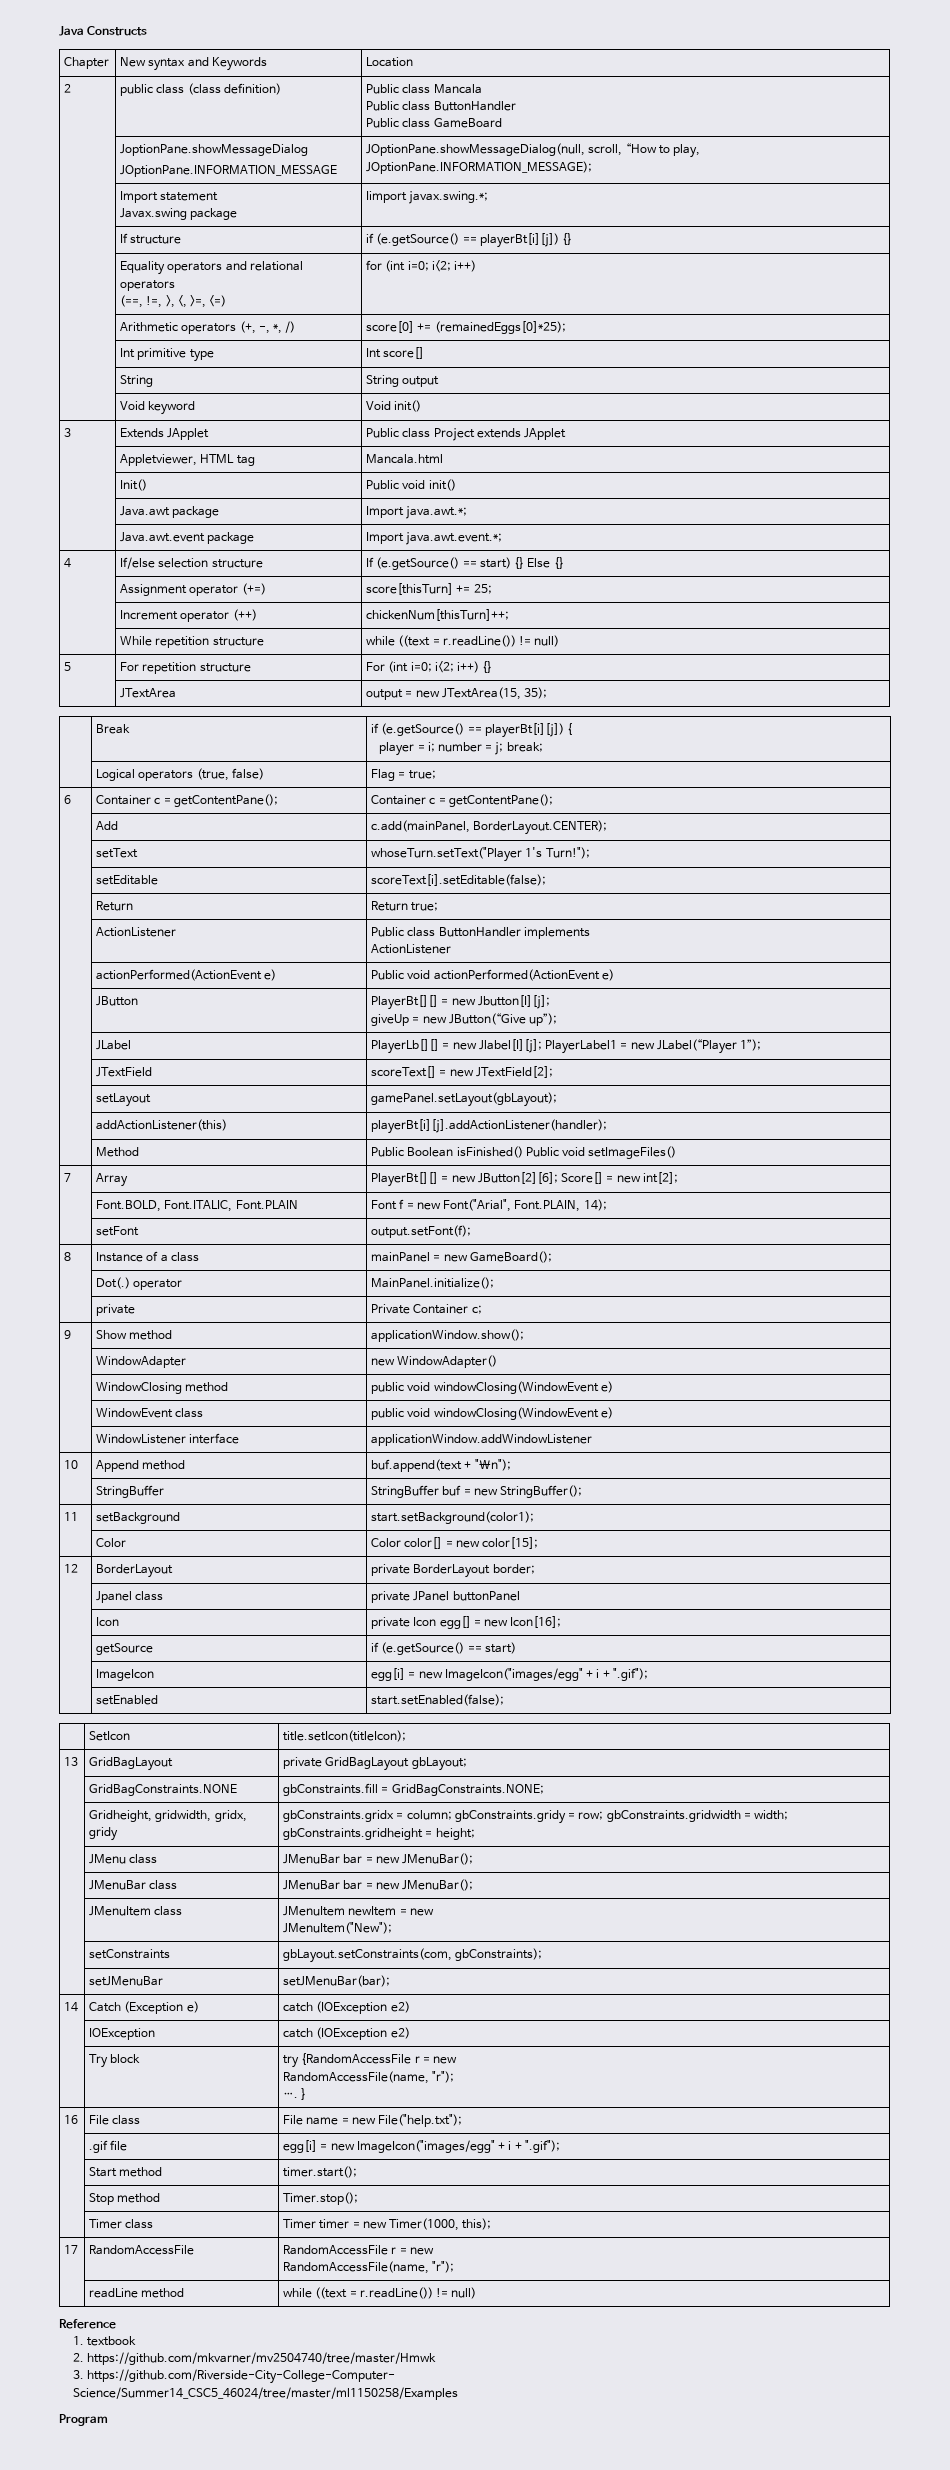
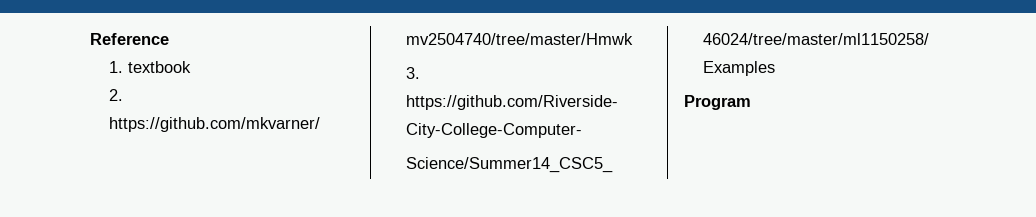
[59,26,148,36] [64,57,110,69] [120,57,267,71] [366,57,414,67] [64,84,72,93] [120,83,281,96] [366,84,482,94] [366,101,516,111] [366,118,502,128] [120,144,309,156] [120,165,338,177] [366,143,701,158] [366,161,593,174] [120,191,219,203] [120,208,238,220] [366,191,489,204] [120,233,182,244] [366,233,573,248] [120,261,303,275] [120,280,176,291] [120,295,227,308] [366,260,477,272] [120,321,296,334] [366,321,566,334] [120,348,214,362] [366,347,425,359] [120,375,154,387] [366,375,440,387] [120,401,196,415] [366,400,422,412] [64,428,72,437] [120,428,210,440] [366,428,567,441] [120,454,255,466] [366,454,444,464] [120,479,148,491] [366,479,456,491] [120,506,220,518] [366,506,468,519] [120,532,255,544] [366,532,503,545] [64,558,72,568] [120,557,263,569] [366,557,564,570] [120,583,266,596] [366,583,492,595] [120,609,257,622] [366,609,510,621] [120,636,264,648] [366,635,560,647] [64,662,72,671] [120,662,251,674] [366,661,493,673] [120,688,177,698] [366,687,548,700] [96,724,131,734] [371,723,573,738] [379,742,543,756] [96,768,264,781] [371,769,436,781] [64,795,72,804] [96,794,278,807] [371,794,553,807] [96,821,119,830] [371,820,608,835] [96,848,139,858] [371,847,590,862] [96,875,159,885] [371,874,547,886] [96,901,134,911] [371,901,439,911] [96,927,177,937] [371,927,590,939] [371,944,452,954] [96,969,277,981] [371,969,614,981] [96,996,139,1006] [371,995,550,1010] [371,1013,558,1026] [96,1040,132,1050] [371,1039,761,1054] [96,1067,153,1077] [371,1066,553,1078] [96,1093,152,1107] [371,1092,558,1107] [96,1119,228,1131] [371,1119,608,1134] [96,1147,140,1157] [371,1146,677,1159] [64,1173,72,1182] [96,1173,129,1187] [371,1172,678,1187] [96,1200,298,1212] [371,1199,607,1212] [96,1226,140,1236] [371,1225,472,1238] [64,1252,72,1261] [96,1251,199,1262] [371,1251,552,1263] [96,1277,183,1290] [371,1277,495,1289] [96,1304,136,1316] [371,1304,482,1314] [64,1330,72,1339] [96,1330,173,1340] [371,1329,525,1342] [96,1356,187,1368] [371,1355,498,1368] [96,1382,229,1394] [371,1381,613,1394] [96,1408,204,1418] [371,1407,613,1420] [96,1433,240,1444] [371,1434,593,1446] [64,1460,79,1469] [96,1460,186,1472] [371,1459,511,1472] [96,1485,165,1498] [371,1485,583,1498] [64,1512,79,1521] [96,1512,181,1524] [371,1511,535,1524] [96,1538,127,1547] [371,1537,539,1549] [64,1564,79,1573] [96,1564,174,1578] [371,1564,535,1578] [96,1591,164,1603] [371,1591,520,1603] [96,1617,120,1627] [371,1616,562,1629] [96,1643,154,1655] [371,1642,516,1655] [96,1669,155,1681] [371,1668,648,1681] [96,1695,159,1705] [371,1694,505,1706] [89,1731,131,1741] [283,1730,407,1742] [64,1757,79,1766] [89,1757,174,1771] [283,1757,467,1771] [89,1784,238,1796] [283,1783,544,1796] [89,1810,247,1822] [89,1827,119,1841] [283,1810,788,1824] [283,1828,475,1840] [89,1854,158,1864] [283,1853,474,1865] [89,1880,178,1890] [283,1879,474,1891] [89,1906,183,1916] [283,1906,434,1916] [283,1922,393,1934] [89,1949,171,1959] [283,1948,543,1963] [89,1976,164,1986] [283,1975,391,1987] [64,2002,79,2012] [89,2001,199,2014] [283,2001,410,2014] [89,2028,156,2040] [283,2027,410,2040] [89,2054,141,2068] [283,2053,458,2068] [283,2071,455,2084] [283,2088,307,2100] [64,2115,79,2124] [89,2115,141,2125] [283,2114,463,2127] [89,2140,128,2153] [283,2140,560,2153] [89,2167,163,2177] [283,2166,358,2178] [89,2193,161,2205] [283,2192,359,2205] [89,2219,154,2229] [283,2218,492,2231] [64,2245,79,2254] [89,2245,195,2255] [283,2245,434,2255] [283,2261,455,2274] [89,2288,185,2298] [283,2287,477,2299] Java Constructs // Chapter | New syntax and Keywords | Location // 2 | public class (class definition) | Public class Mancala // Public class ButtonHandler // Public class GameBoard // | JoptionPane.showMessageDialog // JOptionPane.INFORMATION_MESSAGE | JOptionPane.showMessageDialog(null, scroll, “How to play, JOptionPane.INFORMATION_MESSAGE); // | Import statement // Javax.swing package | Iimport javax.swing.*; // | If structure | if (e.getSource() == playerBt[i][j]) {} // | Equality operators and relational operators // (==, !=, >, <, >=, <=) | for (int i=0; i<2; i++) // | Arithmetic operators (+, -, *, /) | score[0] += (remainedEggs[0]*25); // | Int primitive type | Int score[] // | String | String output // | Void keyword | Void init() // 3 | Extends JApplet | Public class Project extends JApplet // | Appletviewer, HTML tag | Mancala.html // | Init() | Public void init() // | Java.awt package | Import java.awt.*; // | Java.awt.event package | Import java.awt.event.*; // 4 | If/else selection structure | If (e.getSource() == start) {} Else {} // | Assignment operator (+=) | score[thisTurn] += 25; // | Increment operator (++) | chickenNum[thisTurn]++; // | While repetition structure | while ((text = r.readLine()) != null) // 5 | For repetition structure | For (int i=0; i<2; i++) {} // | JTextArea | output = new JTextArea(15, 35); // | Break | if (e.getSource() == playerBt[i][j]) { // player = i; number = j; break; // | Logical operators (true, false) | Flag = true; // 6 | Container c = getContentPane(); | Container c = getContentPane(); // | Add | c.add(mainPanel, BorderLayout.CENTER); // | setText | whoseTurn.setText("Player 1's Turn!"); // | setEditable | scoreText[i].setEditable(false); // | Return | Return true; // | ActionListener | Public class ButtonHandler implements // ActionListener // | actionPerformed(ActionEvent e) | Public void actionPerformed(ActionEvent e) // | JButton | PlayerBt[][] = new Jbutton[I][j]; // giveUp = new JButton(“Give up”); // | JLabel | PlayerLb[][] = new Jlabel[I][j]; PlayerLabel1 = new JLabel(“Player 1”); // | JTextField | scoreText[] = new JTextField[2]; // | setLayout | gamePanel.setLayout(gbLayout); // | addActionListener(this) | playerBt[i][j].addActionListener(handler); // | Method | Public Boolean isFinished() Public void setImageFiles() // 7 | Array | PlayerBt[][] = new JButton[2][6]; Score[] = new int[2]; // | Font.BOLD, Font.ITALIC, Font.PLAIN | Font f = new Font("Arial", Font.PLAIN, 14); // | setFont | output.setFont(f); // 8 | Instance of a class | mainPanel = new GameBoard(); // | Dot(.) operator | MainPanel.initialize(); // | private | Private Container c; // 9 | Show method | applicationWindow.show(); // | WindowAdapter | new WindowAdapter() // | WindowClosing method | public void windowClosing(WindowEvent e) // | WindowEvent class | public void windowClosing(WindowEvent e) // | WindowListener interface | applicationWindow.addWindowListener // 10 | Append method | buf.append(text + "\n"); // | StringBuffer | StringBuffer buf = new StringBuffer(); // 11 | setBackground | start.setBackground(color1); // | Color | Color color[] = new color[15]; // 12 | BorderLayout | private BorderLayout border; // | Jpanel class | private JPanel buttonPanel // | Icon | private Icon egg[] = new Icon[16]; // | getSource | if (e.getSource() == start) // | ImageIcon | egg[i] = new ImageIcon("images/egg" + i + ".gif"); // | setEnabled | start.setEnabled(false); // | SetIcon | title.setIcon(titleIcon); // 13 | GridBagLayout | private GridBagLayout gbLayout; // | GridBagConstraints.NONE | gbConstraints.fill = GridBagConstraints.NONE; // | Gridheight, gridwidth, gridx, gridy | gbConstraints.gridx = column; gbConstraints.gridy = row; gbConstraints.gridwidth = width; gbConstraints.gridheight = height; // | JMenu class | JMenuBar bar = new JMenuBar(); // | JMenuBar class | JMenuBar bar = new JMenuBar(); // | JMenuItem class | JMenuItem newItem = new // JMenuItem("New"); // | setConstraints | gbLayout.setConstraints(com, gbConstraints); // | setJMenuBar | setJMenuBar(bar); // 14 | Catch (Exception e) | catch (IOException e2) // | IOException | catch (IOException e2) // | Try block | try {RandomAccessFile r = new // RandomAccessFile(name, "r"); // …. } // 16 | File class | File name = new File("help.txt"); // | .gif file | egg[i] = new ImageIcon("images/egg" + i + ".gif"); // | Start method | timer.start(); // | Stop method | Timer.stop(); // | Timer class | Timer timer = new Timer(1000, this); // 17 | RandomAccessFile | RandomAccessFile r = new // RandomAccessFile(name, "r"); // | readLine method | while ((text = r.readLine()) != null) // -> (90, 39) none

